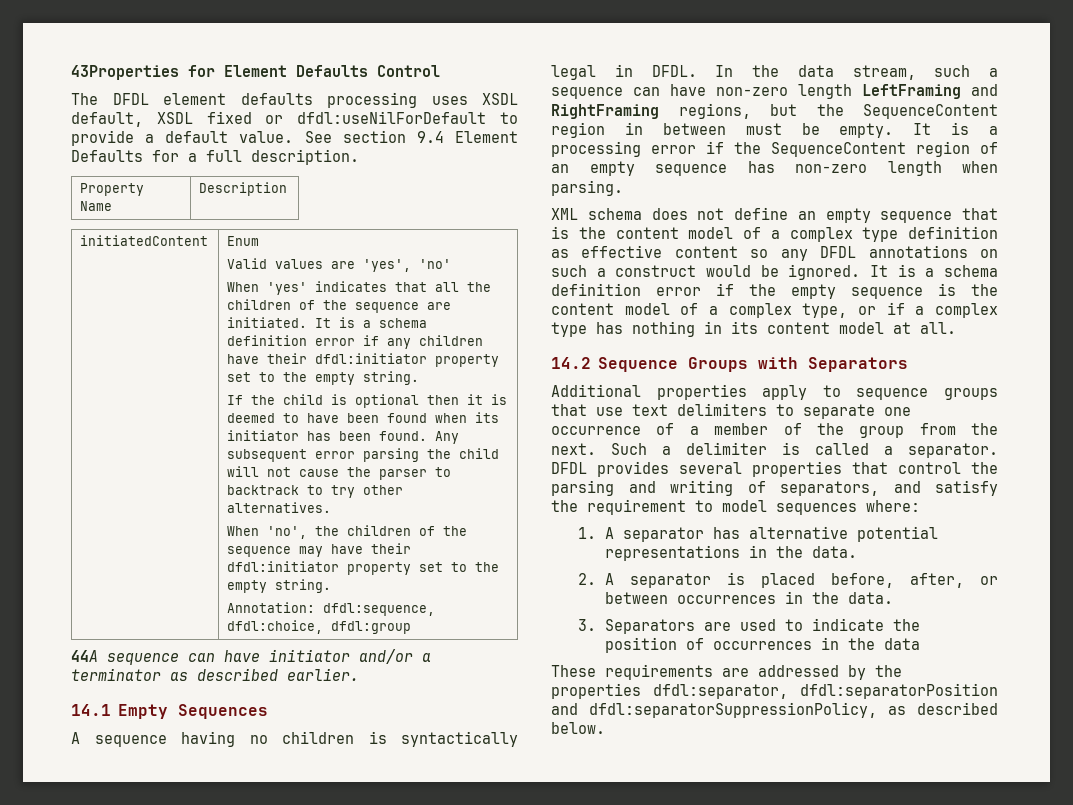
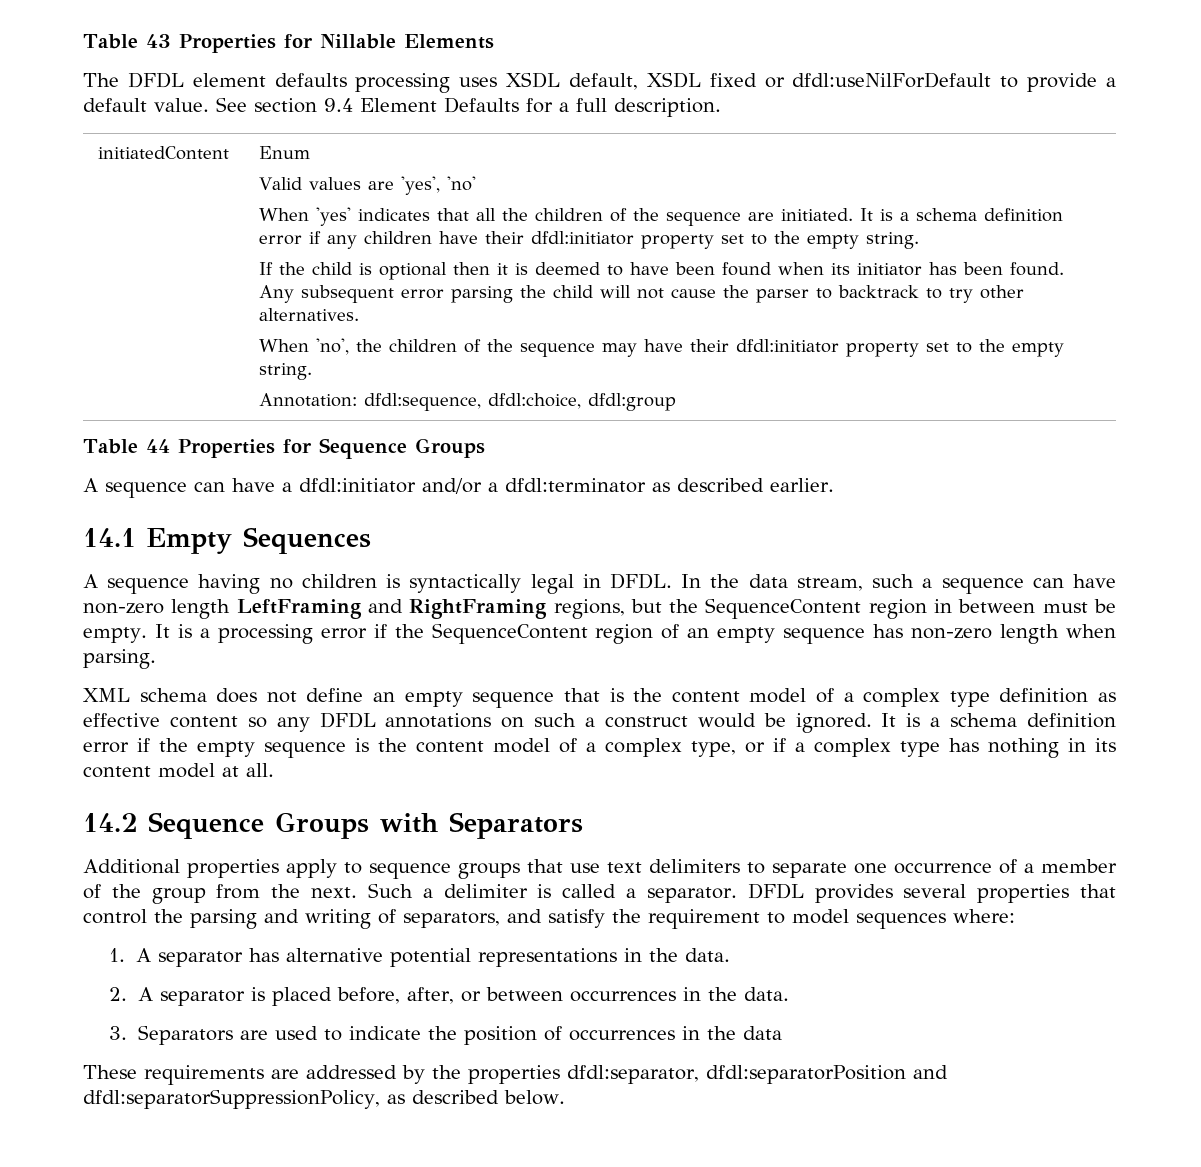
[71,65,440,80] 43Properties for Element Defaults Control -> [83,34,494,53] Table 43 Properties for Nillable Elements
[80,183,145,196] [80,201,113,211] [199,182,288,196] // Property Name | Description -> (721, 107) none
[71,649,350,665] 44A sequence can have initiator -> [83,438,485,459] [83,478,416,498] Table 44 Properties for Sequence Groups // A sequence can have a dfdl:initiator
[71,668,161,681] terminator -> [505,478,646,493] dfdl:terminator

